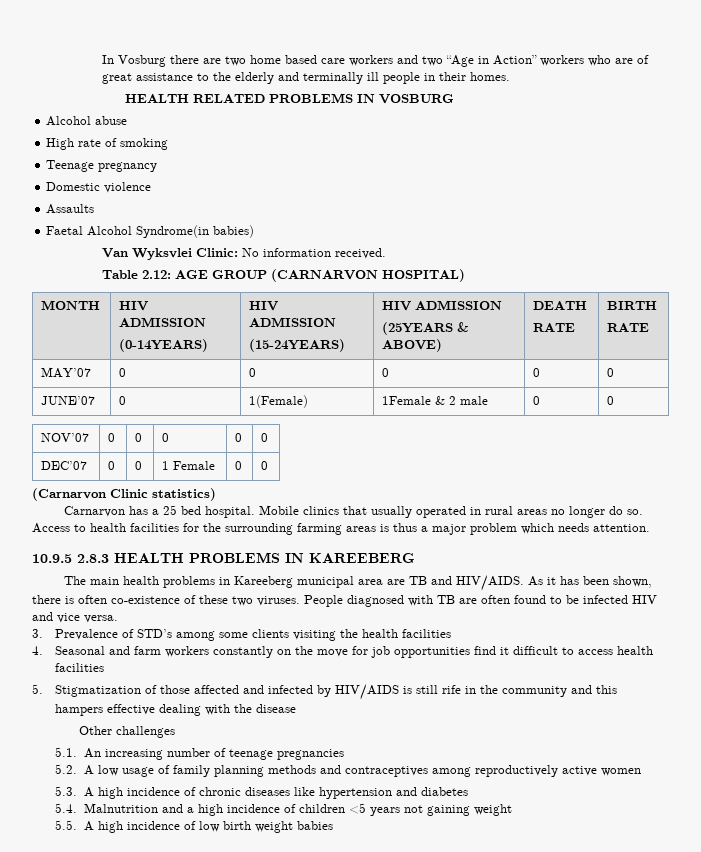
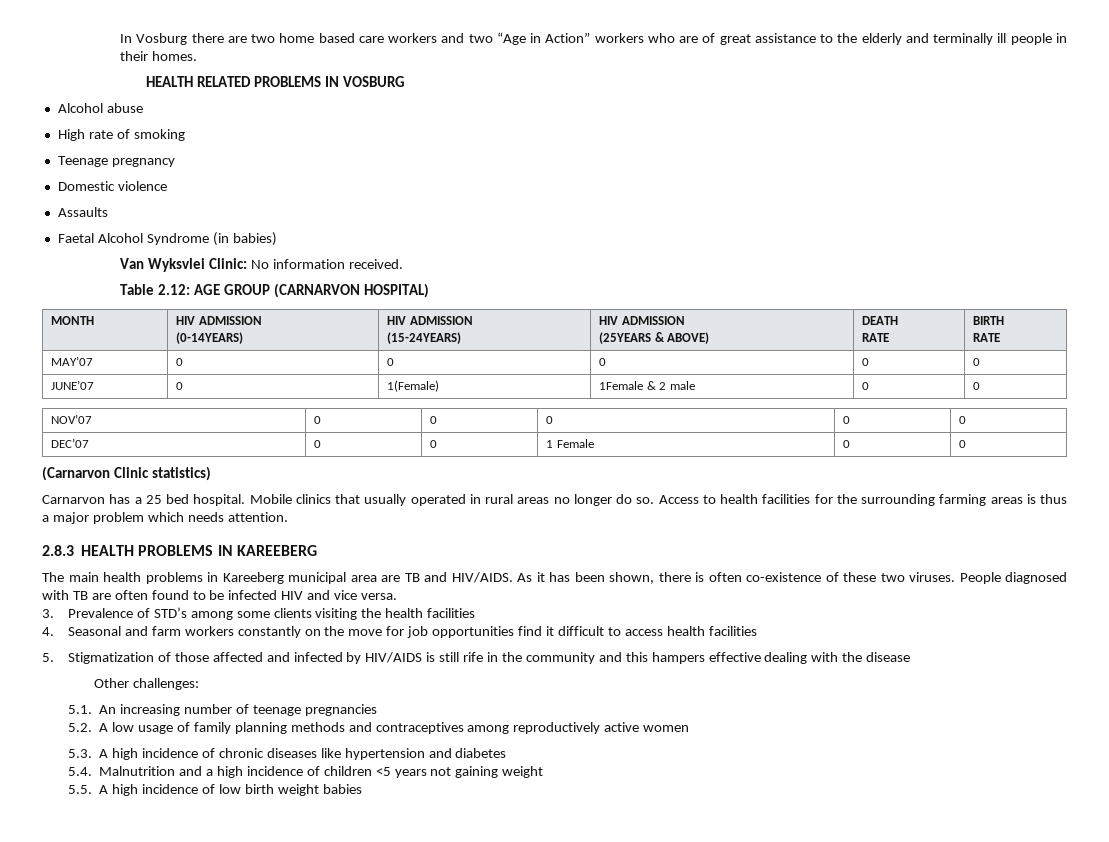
[136,225,210,238] Syndrome(in -> [146,232,229,246] Syndrome (in
[32,554,72,563] 10.9.5 -> (288, 517) none
[115,726,175,738] challenges -> [132,678,199,690] challenges:

